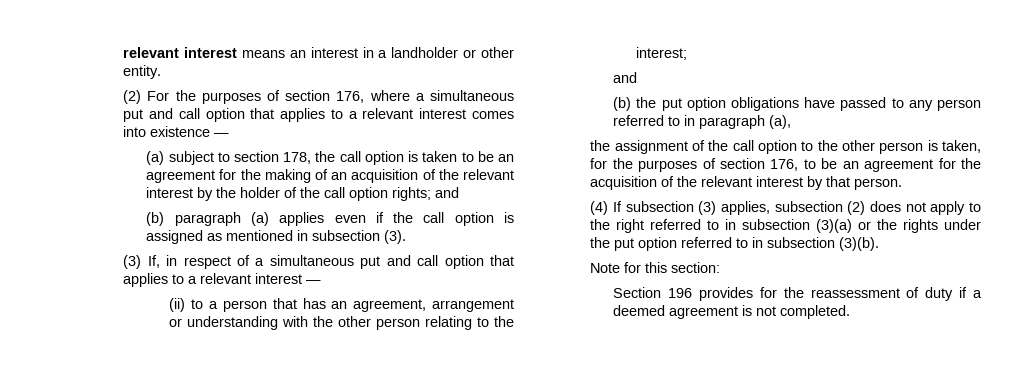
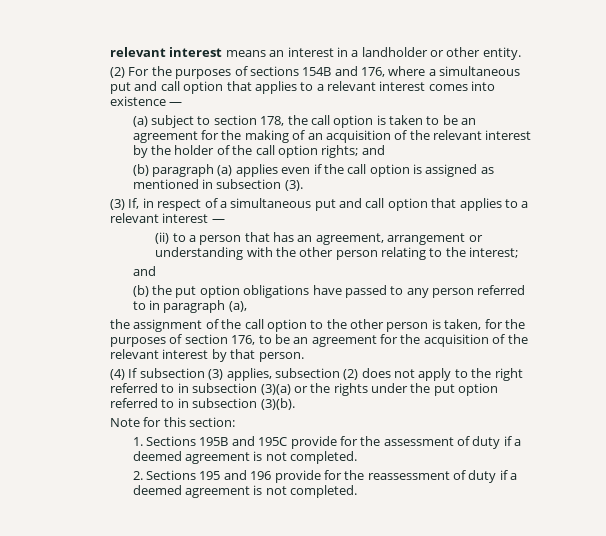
[285,90,331,101] section -> [249,66,358,76] sections 154B and
[613,287,754,301] Section 196 provides -> [132,436,522,449] [132,451,358,464] [132,470,321,483] 1. Sections 195B and 195C provide for the assessment of duty if a deemed agreement is not completed. // 2. Sections 195 and 196 provide

